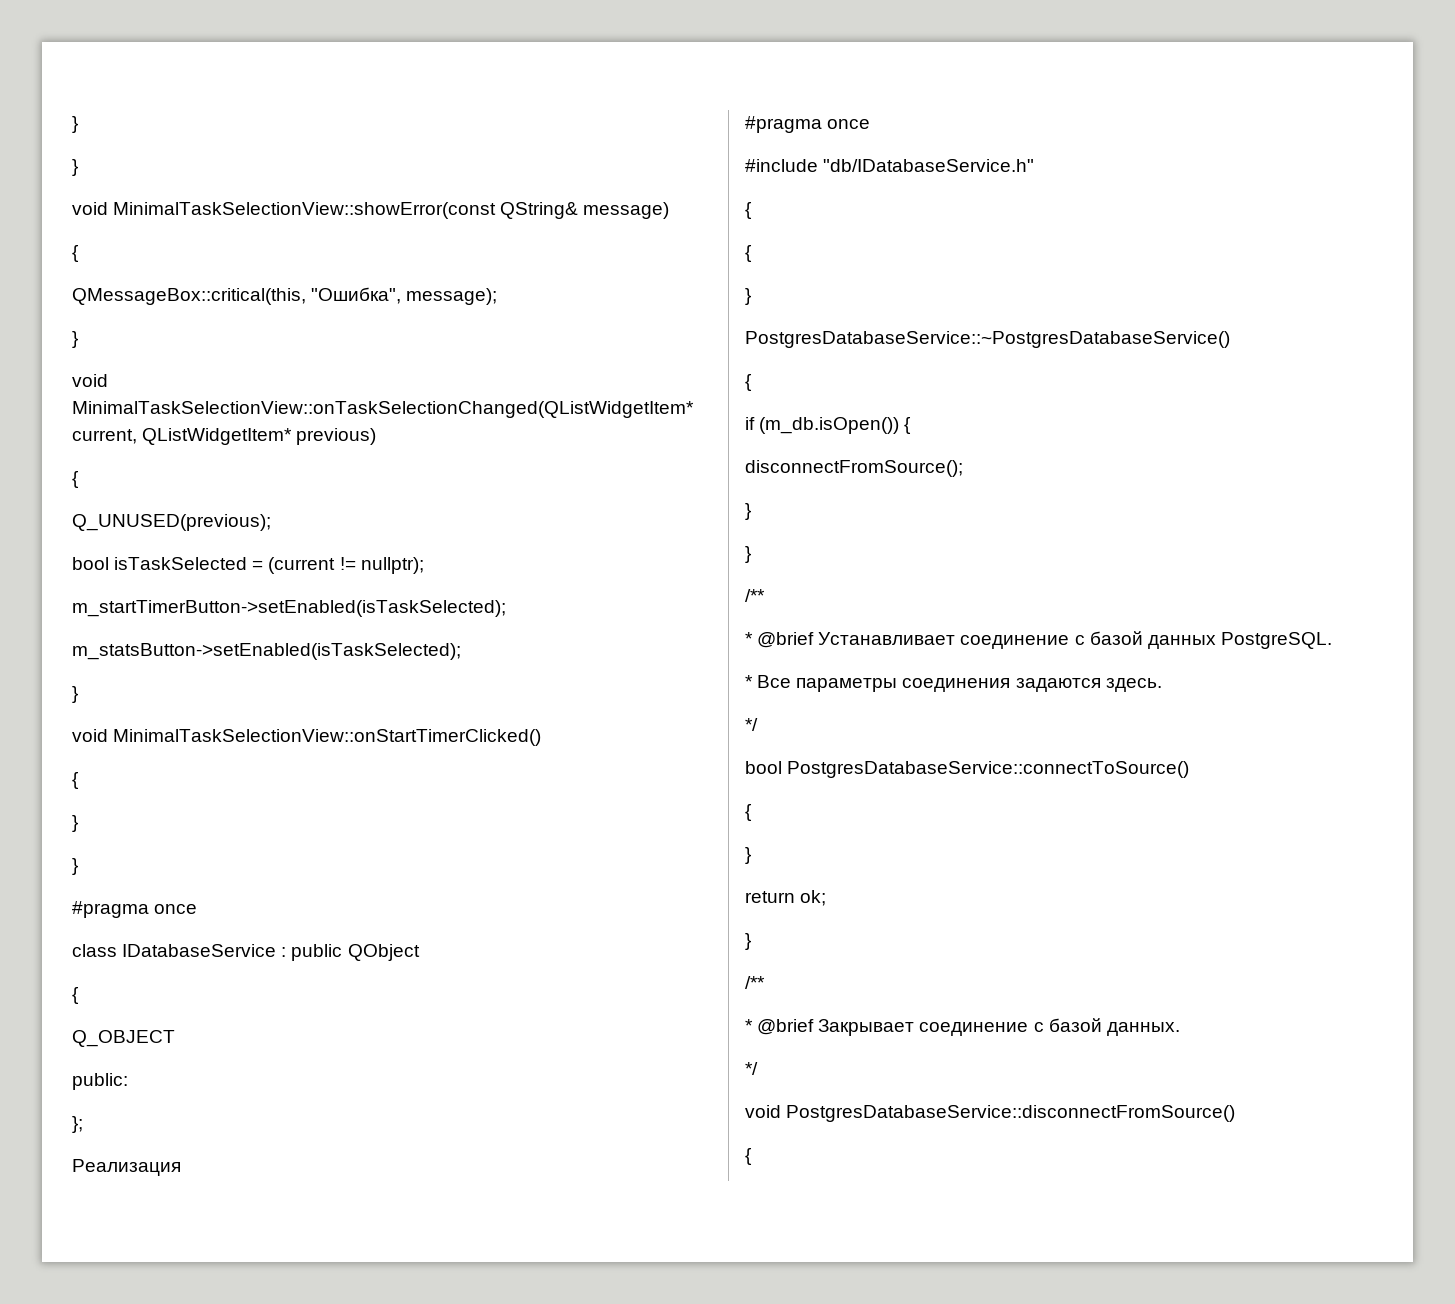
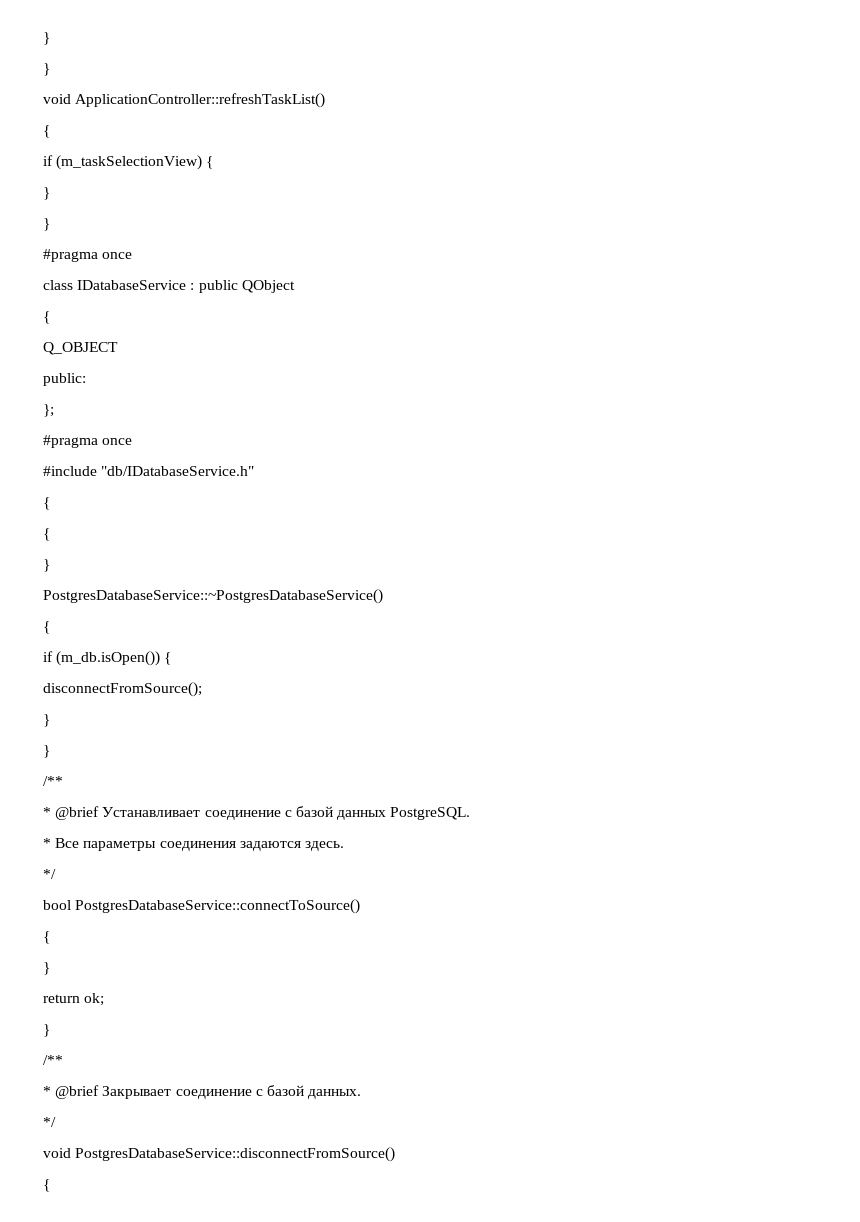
[113,202,670,219] [72,245,79,262] [72,287,498,305] [72,331,78,348] [72,374,108,387] [72,401,694,418] [72,428,377,445] [72,471,79,488] [72,514,271,531] [72,557,424,574] [72,600,506,617] [72,643,461,660] [72,686,78,703] [72,729,542,746] MinimalTaskSelectionView::showError(const QString& message) // { // QMessageBox::critical(this, "Ошибка", message); // } // void MinimalTaskSelectionView::onTaskSelectionChanged(QListWidgetItem* current, QListWidgetItem* previous) // { // Q_UNUSED(previous); // bool isTaskSelected = (current != nullptr); // m_startTimerButton->setEnabled(isTaskSelected); // m_statsButton->setEnabled(isTaskSelected); // } // void MinimalTaskSelectionView::onStartTimerClicked() // -> [75,93,326,108] [43,125,50,138] [43,155,203,170] ApplicationController::refreshTaskList() // { // if (m_taskSelectionView)
[72,1159,181,1176] // Реализация -> (54, 410) none

